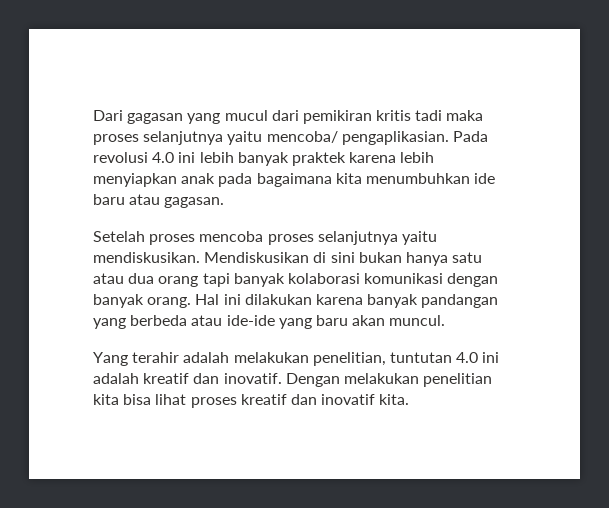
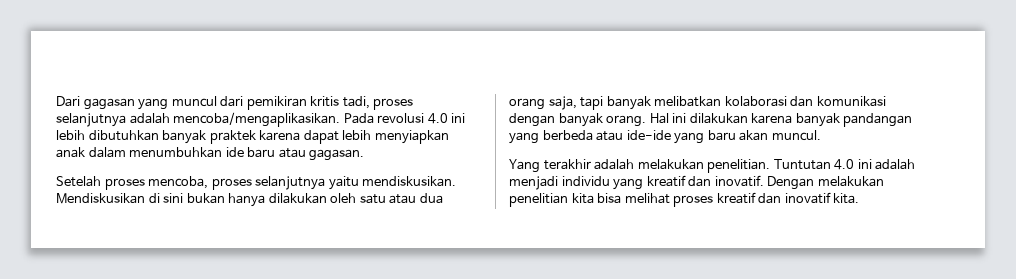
[224,110,268,121] mucul -> [171,96,217,107] muncul
[415,110,484,121] [93,131,449,145] tadi maka proses selanjutnya yaitu mencoba/ pengaplikasian. -> [342,96,414,110] [56,112,341,127] tadi, proses selanjutnya adalah mencoba/mengaplikasikan.
(234, 157) none -> [88,130,159,141] dibutuhkan
(397, 157) none -> [303,130,339,144] dapat
[218,173,362,187] pada bagaimana kita -> [88,147,126,158] dalam
[199,231,264,242] mencoba -> [148,176,209,189] mencoba,
(448, 259) none -> [268,193,357,204] dilakukan oleh
(199, 281) none -> [548,96,577,110] saja,
[287,273,360,284] kolaborasi -> [654,96,814,107] melibatkan kolaborasi dan
[132,352,180,363] terahir -> [543,159,591,170] terakhir
[312,352,452,366] penelitian, tuntutan -> [707,159,831,173] penelitian. Tuntutan
(139, 378) none -> [509,176,644,190] menjadi individu yang
[155,394,187,405] lihat -> [624,193,670,204] melihat

